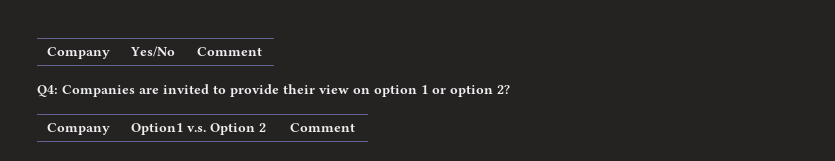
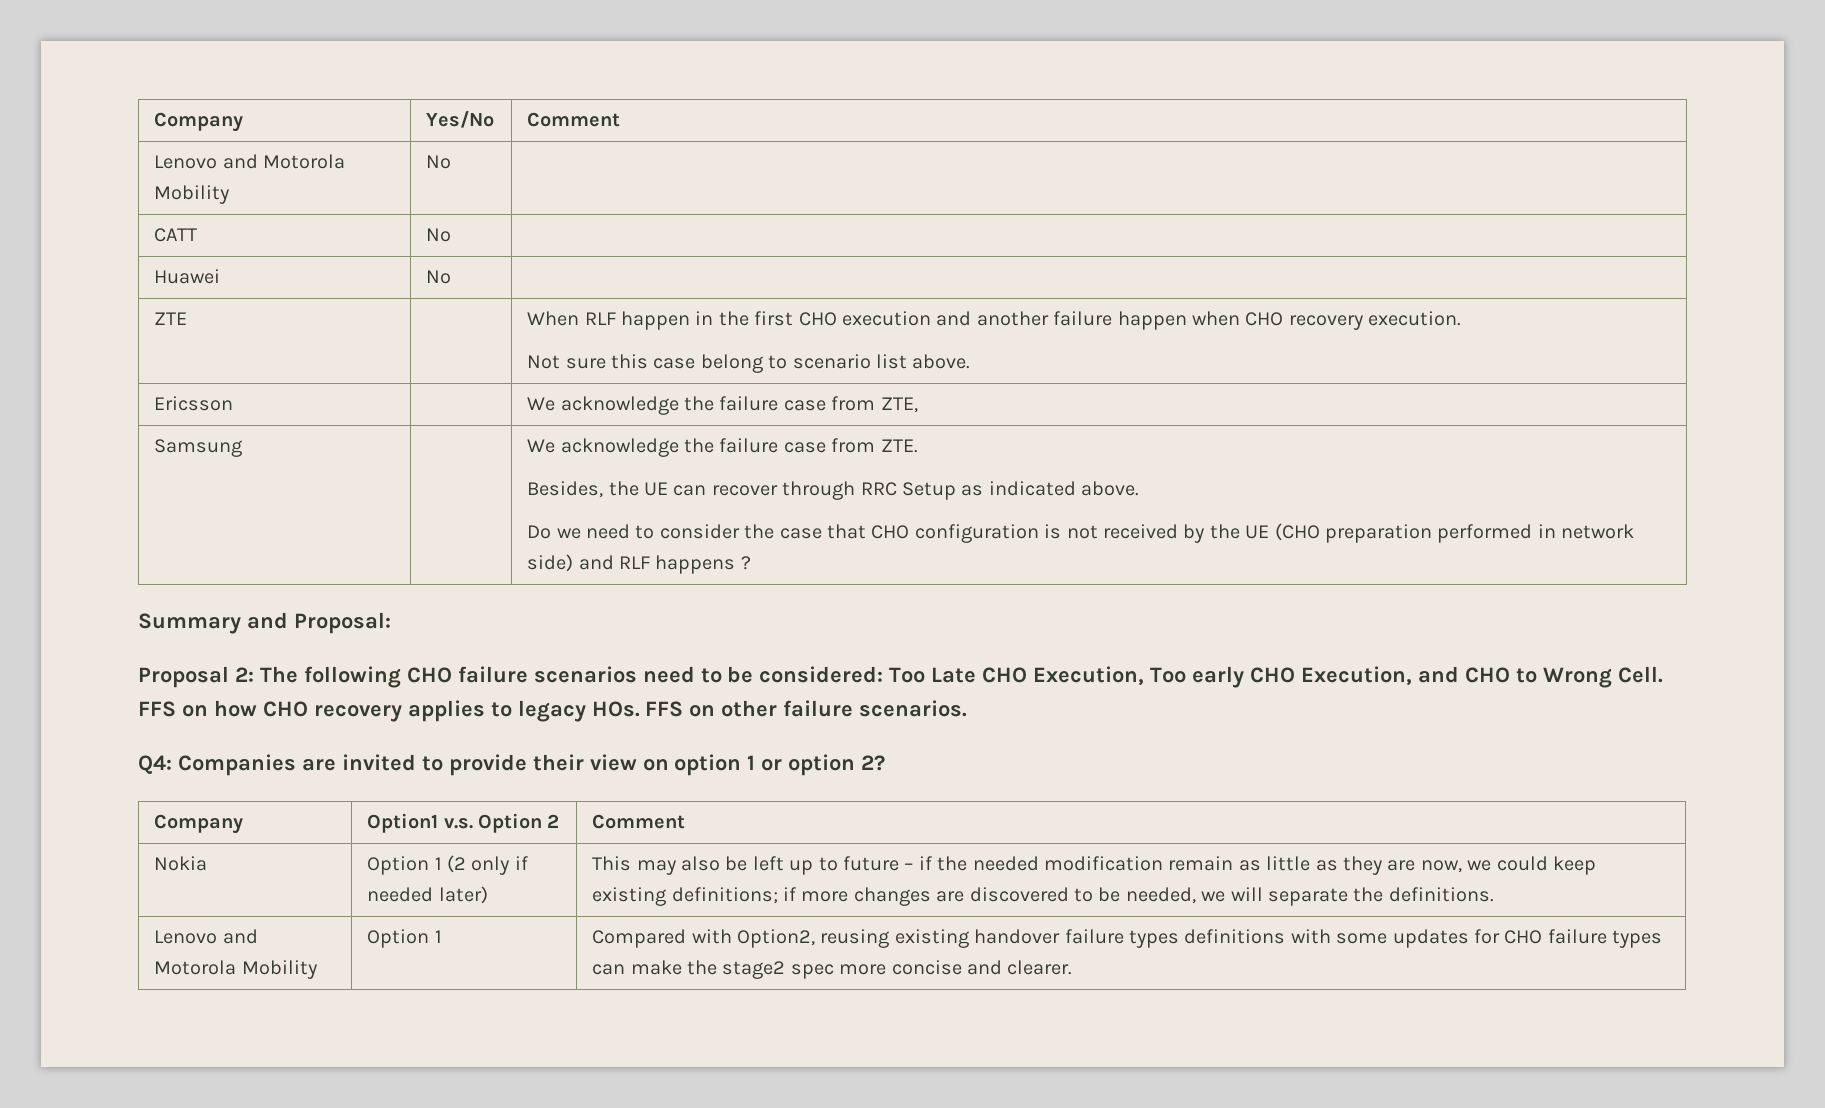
(263, 51) none -> [154,154,345,169] [154,185,230,204] [426,155,452,169] [154,228,198,242] [426,228,452,242] [154,269,221,284] [426,270,452,284] [154,312,188,325] [527,311,1462,330] [527,354,971,373] [154,396,234,411] [527,396,918,415] [154,439,243,457] [527,438,918,457] [527,481,1140,500] [527,523,1635,543] [527,554,751,574] [138,612,391,634] [138,666,1663,688] [138,700,968,722] // Lenovo and Motorola Mobility | No | // CATT | No | // Huawei | No | // ZTE | | When RLF happen in the first CHO execution and another failure happen when CHO recovery execution. // Not sure this case belong to scenario list above. // Ericsson | | We acknowledge the failure case from ZTE, // Samsung | | We acknowledge the failure case from ZTE. // Besides, the UE can recover through RRC Setup as indicated above. // Do we need to consider the case that CHO configuration is not received by the UE (CHO preparation performed in network side) and RLF happens ? // Summary and Proposal: // Proposal 2: The following CHO failure scenarios need to be considered: Too Late CHO Execution, Too early CHO Execution, and CHO to Wrong Cell. FFS on how CHO recovery applies to legacy HOs. FFS on other failure scenarios.
(356, 127) none -> [154,856,208,871] [367,855,528,875] [367,886,488,904] [592,856,1596,875] [592,887,1494,906] [154,929,258,944] [154,960,317,979] [367,929,442,948] [592,929,1663,948] [592,960,1073,979] // Nokia | Option 1 (2 only if needed later) | This may also be left up to future – if the needed modification remain as little as they are now, we could keep existing definitions; if more changes are discovered to be needed, we will separate the definitions. // Lenovo and Motorola Mobility | Option 1 | Compared with Option2, reusing existing handover failure types definitions with some updates for CHO failure types can make the stage2 spec more concise and clearer.

